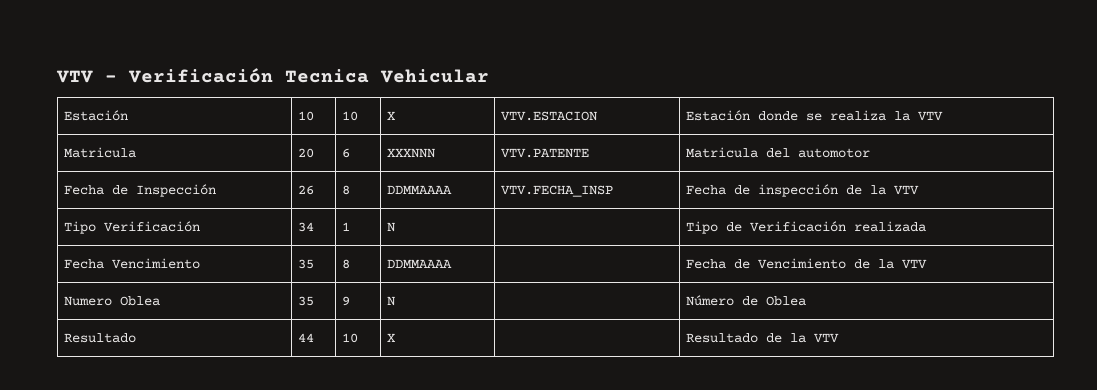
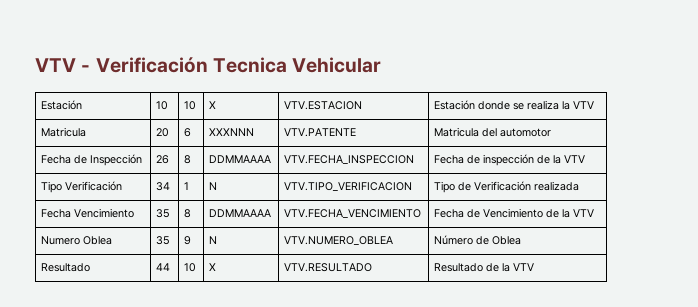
[500,185,613,197] VTV.FECHA_INSP -> [284,155,415,164] VTV.FECHA_INSPECCION
(395, 227) none -> [284,182,413,191] VTV.TIPO_VERIFICACION
(452, 263) none -> [284,209,422,218] VTV.FECHA_VENCIMIENTO
(395, 301) none -> [284,236,394,245] VTV.NUMERO_OBLEA
(396, 337) none -> [284,263,373,272] VTV.RESULTADO

